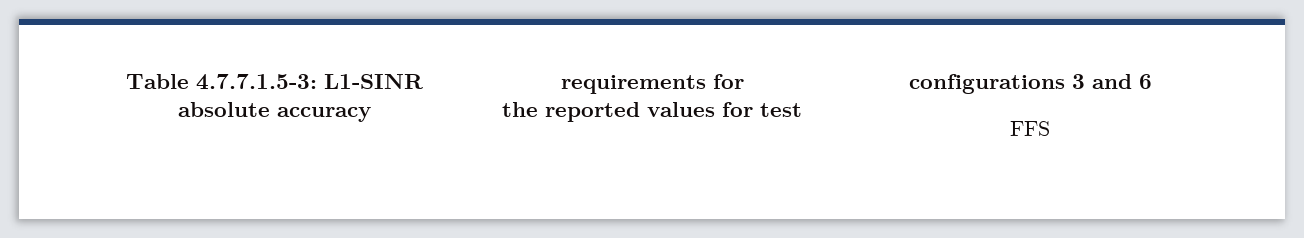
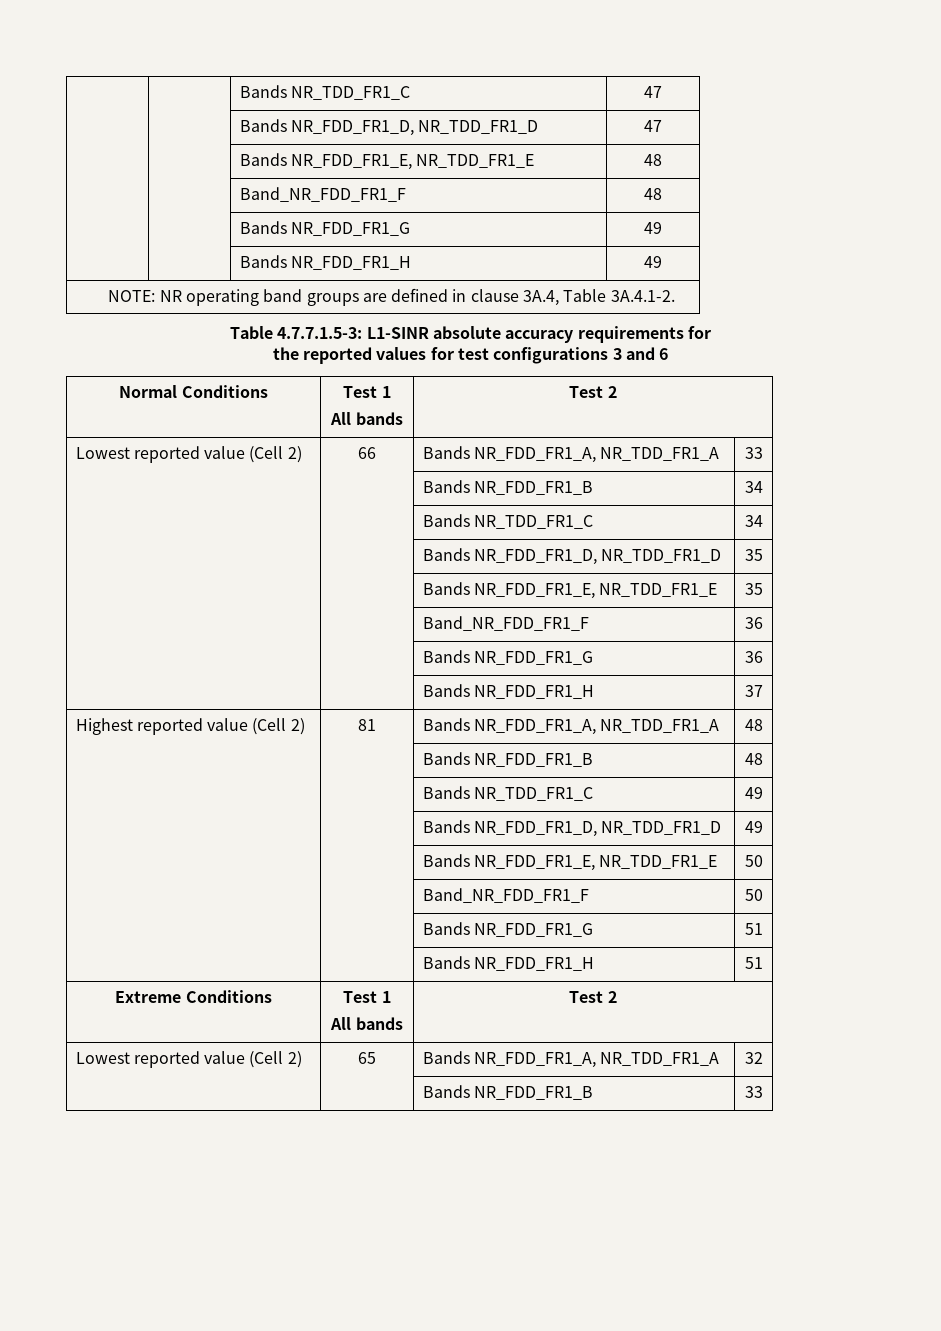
(125, 81) none -> [239,85,410,100] [644,86,662,98] [239,119,539,136] [644,120,662,132] [239,153,535,170] [644,154,662,166] [239,187,406,202] [644,188,662,200] [239,221,410,236] [644,222,662,234] [239,255,411,270] [644,256,662,268] [108,288,675,306] | | Bands NR_TDD_FR1_C | 47 // | | Bands NR_FDD_FR1_D, NR_TDD_FR1_D | 47 // | | Bands NR_FDD_FR1_E, NR_TDD_FR1_E | 48 // | | Band_NR_FDD_FR1_F | 48 // | | Bands NR_FDD_FR1_G | 49 // | | Bands NR_FDD_FR1_H | 49 // NOTE: NR operating band groups are defined in clause 3A.4, Table 3A.4.1-2. //
[1010,121,1050,136] // FFS -> [119,385,268,398] [343,386,391,398] [330,412,403,425] [569,386,617,398] [75,446,302,463] [358,447,376,459] [422,446,720,463] [744,447,763,459] [422,480,593,495] [744,481,763,493] [422,514,593,529] [744,515,763,527] [422,548,722,565] [744,549,763,561] [422,582,718,599] [744,583,763,595] [422,616,589,631] [744,617,763,629] [422,650,593,665] [744,651,763,663] [422,684,594,699] [744,685,763,697] [75,718,305,735] [358,719,376,731] [422,718,720,735] [744,719,763,731] [422,752,593,767] [744,753,763,765] [422,786,593,801] [744,787,763,799] [422,820,722,837] [744,821,763,833] [422,854,718,871] [744,855,763,867] [422,888,589,903] [744,889,763,901] [422,922,593,937] [744,923,763,935] [422,956,594,971] [744,957,763,969] [115,990,272,1003] [343,991,391,1003] [330,1017,403,1030] [569,991,617,1003] [75,1051,302,1068] [358,1052,376,1064] [422,1051,720,1068] [744,1052,763,1064] [422,1085,593,1100] [744,1086,763,1098] // Normal Conditions | Test 1 // All bands | Test 2 // Lowest reported value (Cell 2) | 66 | Bands NR_FDD_FR1_A, NR_TDD_FR1_A | 33 // | | Bands NR_FDD_FR1_B | 34 // | | Bands NR_TDD_FR1_C | 34 // | | Bands NR_FDD_FR1_D, NR_TDD_FR1_D | 35 // | | Bands NR_FDD_FR1_E, NR_TDD_FR1_E | 35 // | | Band_NR_FDD_FR1_F | 36 // | | Bands NR_FDD_FR1_G | 36 // | | Bands NR_FDD_FR1_H | 37 // Highest reported value (Cell 2) | 81 | Bands NR_FDD_FR1_A, NR_TDD_FR1_A | 48 // | | Bands NR_FDD_FR1_B | 48 // | | Bands NR_TDD_FR1_C | 49 // | | Bands NR_FDD_FR1_D, NR_TDD_FR1_D | 49 // | | Bands NR_FDD_FR1_E, NR_TDD_FR1_E | 50 // | | Band_NR_FDD_FR1_F | 50 // | | Bands NR_FDD_FR1_G | 51 // | | Bands NR_FDD_FR1_H | 51 // Extreme Conditions | Test 1 // All bands | Test 2 // Lowest reported value (Cell 2) | 65 | Bands NR_FDD_FR1_A, NR_TDD_FR1_A | 32 // | | Bands NR_FDD_FR1_B | 33

